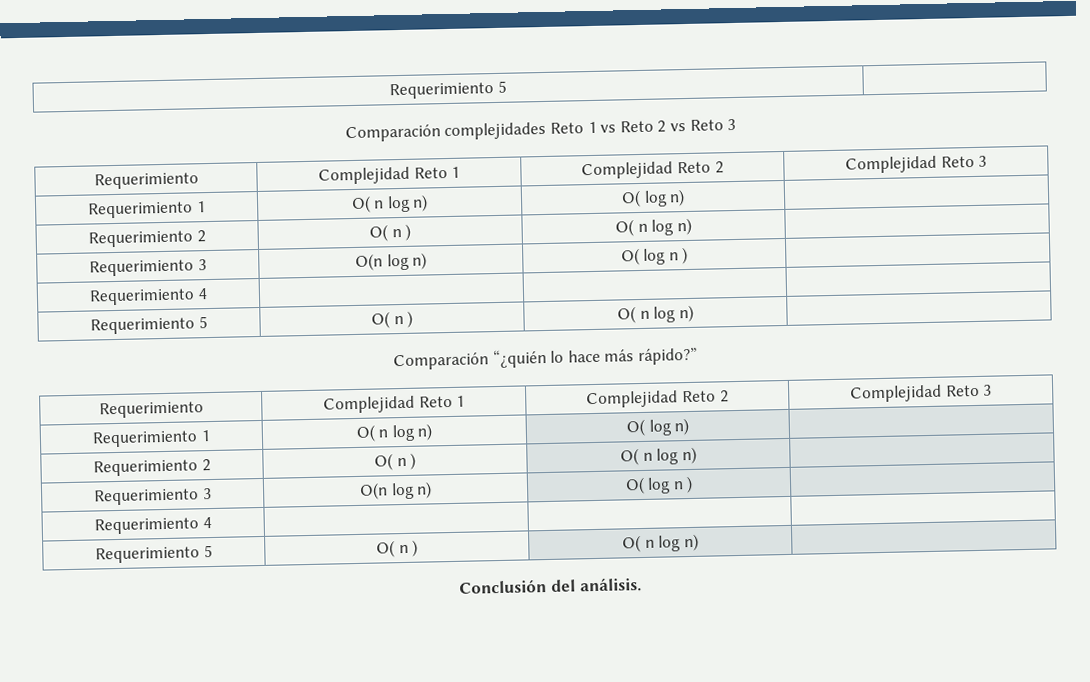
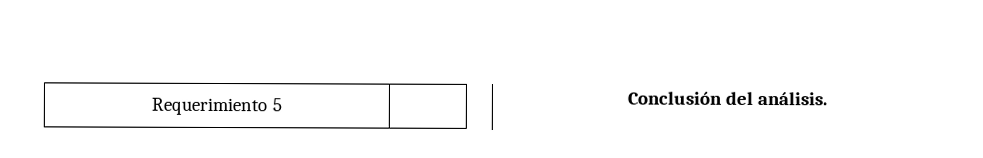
[389,80,507,100] [344,118,737,143] [93,172,199,190] [317,166,461,185] [581,161,724,180] [844,155,988,174] [88,201,206,219] [350,194,429,214] [620,189,686,208] [88,230,206,248] [368,223,412,242] [615,217,692,237] [89,259,207,277] [354,252,428,271] [620,246,689,266] [89,288,208,306] [90,316,208,335] [370,310,414,329] [617,304,694,324] [393,347,698,371] [98,401,204,419] [322,395,466,414] [586,390,729,409] [849,384,993,403] [92,430,211,448] [355,423,434,442] [625,417,691,437] [93,459,211,477] [373,452,417,471] [620,446,697,466] [94,488,212,506] [358,481,433,500] [624,475,694,495] [94,517,212,535] [95,545,213,564] [375,539,419,558] [622,533,699,553] Requerimiento 5 | // Comparación complejidades Reto 1 vs Reto 2 vs Reto 3 // Requerimiento | Complejidad Reto 1 | Complejidad Reto 2 | Complejidad Reto 3 // Requerimiento 1 | O( n log n) | O( log n) | // Requerimiento 2 | O( n ) | O( n log n) | // Requerimiento 3 | O(n log n) | O( log n ) | // Requerimiento 4 | | | // Requerimiento 5 | O( n ) | O( n log n) | // Comparación “¿quién lo hace más rápido?” // Requerimiento | Complejidad Reto 1 | Complejidad Reto 2 | Complejidad Reto 3 // Requerimiento 1 | O( n log n) | O( log n) | // Requerimiento 2 | O( n ) | O( n log n) | // Requerimiento 3 | O(n log n) | O( log n ) | // Requerimiento 4 | | | // Requerimiento 5 | O( n ) | O( n log n) | -> [151,97,282,116] Requerimiento 5 |

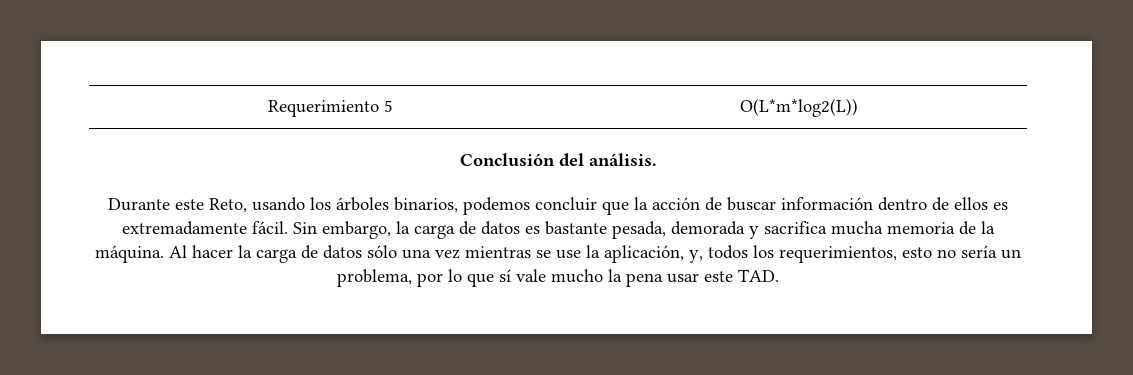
(282, 105) none -> [739,98,858,117] O(L*m*log2(L))
(828, 98) none -> [108,197,1008,215] [122,221,995,239] [95,245,1021,263] [337,269,779,287] // Durante este Reto, usando los árboles binarios, podemos concluir que la acción de buscar información dentro de ellos es extremadamente fácil. Sin embargo, la carga de datos es bastante pesada, demorada y sacrifica mucha memoria de la máquina. Al hacer la carga de datos sólo una vez mientras se use la aplicación, y, todos los requerimientos, esto no sería un problema, por lo que sí vale mucho la pena usar este TAD.

